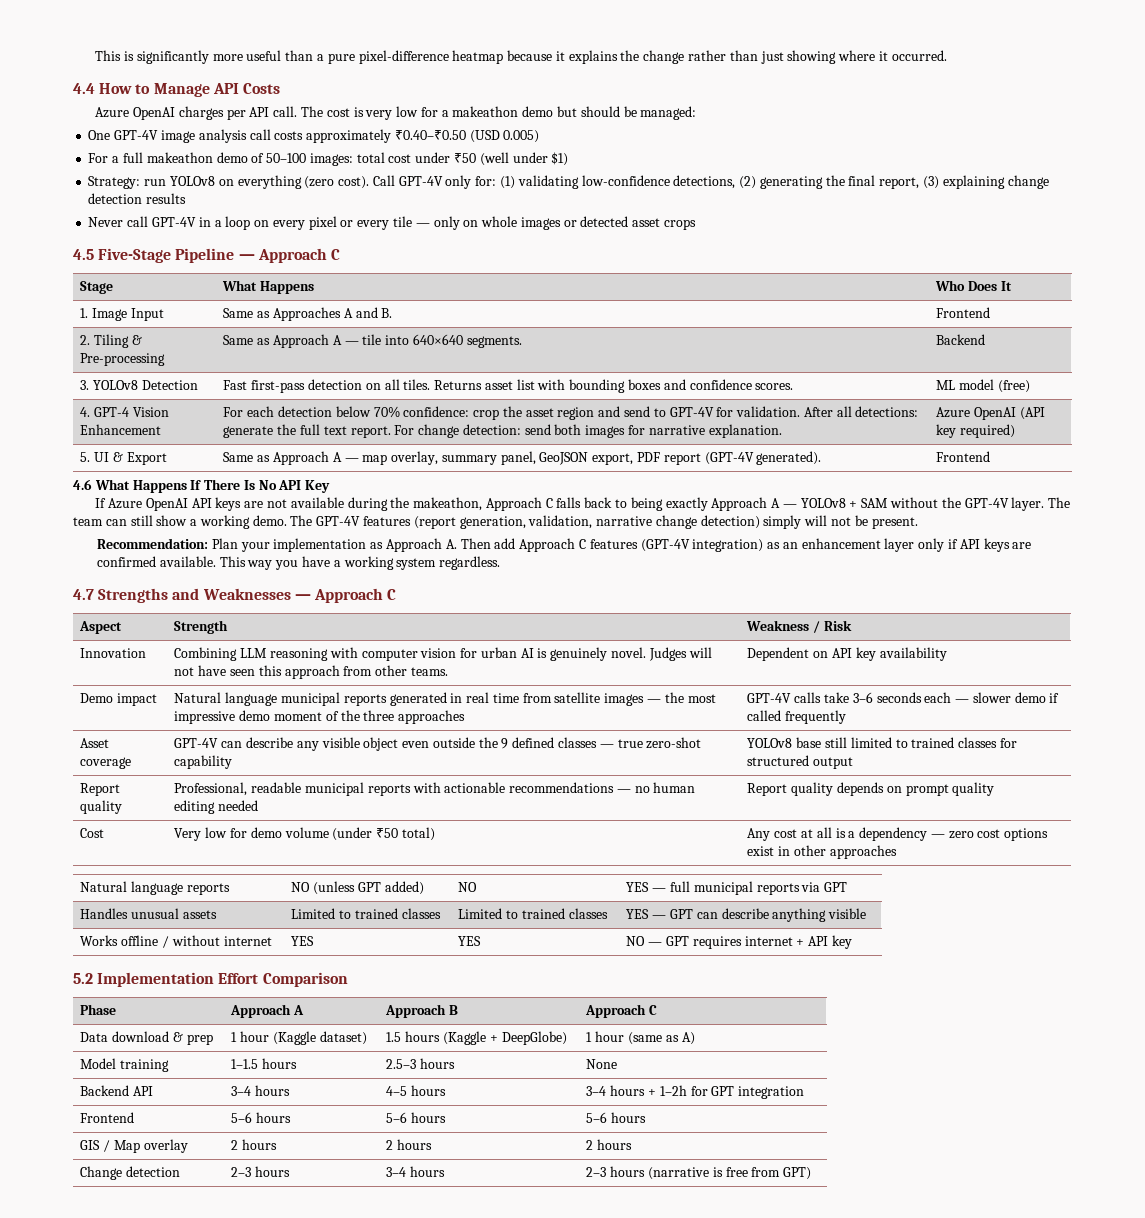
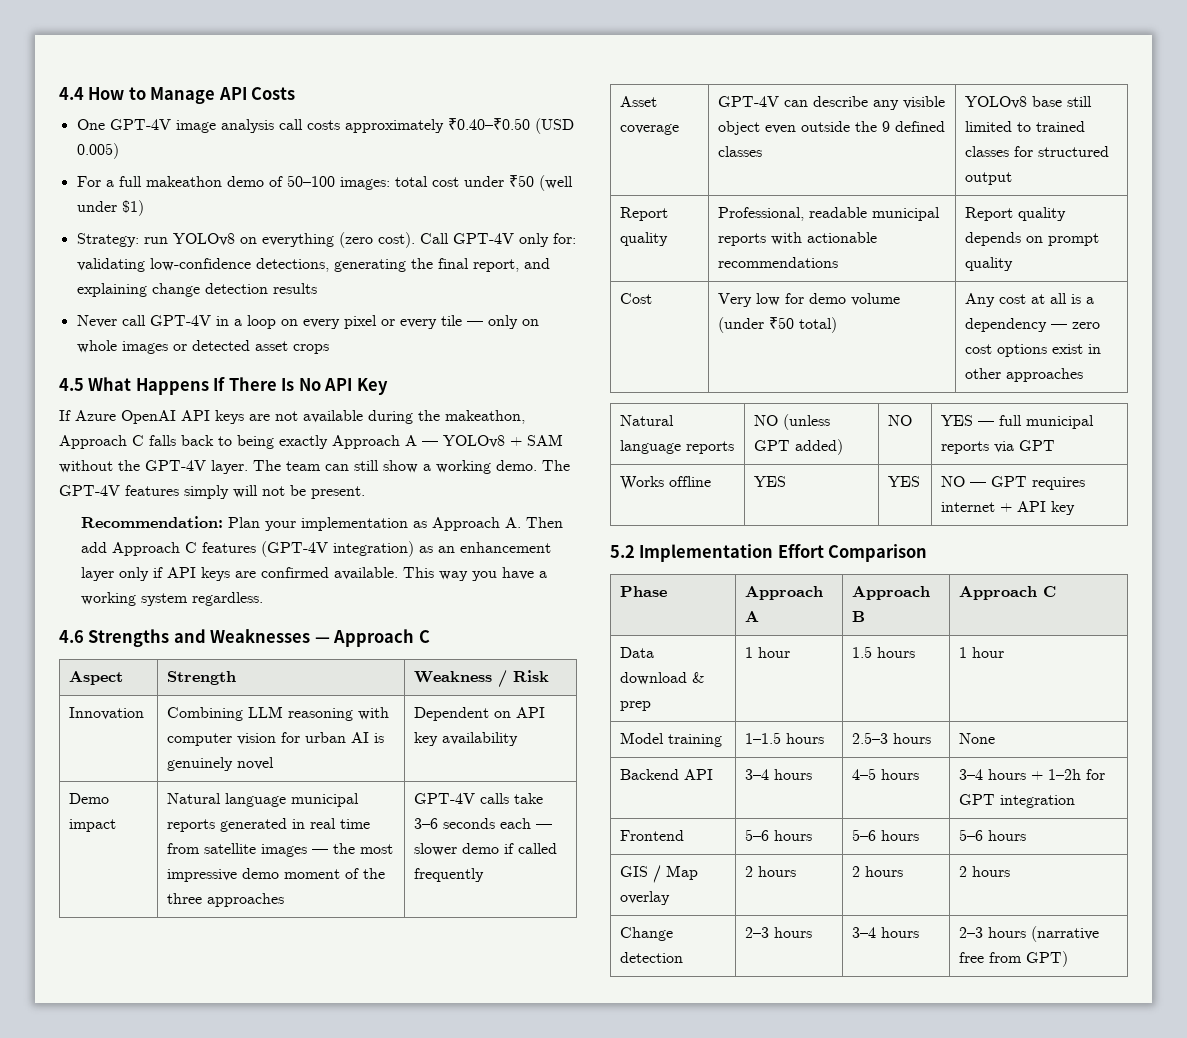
[95,50,947,64] This is significantly more useful than a pure pixel-difference heatmap because it explains the change rather than just showing where it occurred. // -> (59, 93) none
[95,106,697,120] // Azure OpenAI charges per API call. The cost is very low for a makeathon demo but should be managed: -> (296, 93) none
[499,176,515,189] (1) -> (576, 238) none
[739,176,757,189] (2) -> (329, 265) none
[922,176,939,189] (3) -> [523,258,550,269] and
[98,248,340,263] [80,281,114,294] [222,280,315,294] [935,280,1012,291] [80,308,164,321] [223,307,393,321] [936,307,991,318] [80,334,142,348] [80,353,166,366] [223,334,522,348] [936,334,986,345] [80,380,198,390] [223,379,794,393] [936,379,1030,393] [80,407,169,417] [80,424,162,435] [223,406,919,420] [223,424,782,438] [936,407,1045,420] [936,424,1016,438] [80,452,167,465] [223,451,822,465] [936,451,991,462] [73,479,92,490] Five-Stage Pipeline — Approach C // Stage | What Happens | Who Does It // 1. Image Input | Same as Approaches A and B. | Frontend // 2. Tiling & Pre-processing | Same as Approach A — tile into 640×640 segments. | Backend // 3. YOLOv8 Detection | Fast first-pass detection on all tiles. Returns asset list with bounding boxes and confidence scores. | ML model (free) // 4. GPT-4 Vision Enhancement | For each detection below 70% confidence: crop the asset region and send to GPT-4V for validation. After all detections: generate the full text report. For change detection: send both images for narrative explanation. | Azure OpenAI (API key required) // 5. UI & Export | Same as Approach A — map overlay, summary panel, GeoJSON export, PDF report (GPT-4V generated). | Frontend // 4.6 -> (84, 384) none
[413,515,760,529] (report generation, validation, narrative change detection) -> (179, 490) none
[73,589,94,600] 4.7 -> [59,630,84,643] 4.6
[610,647,712,661] [174,665,448,679] novel. Judges will not have seen this approach from other teams. -> [237,757,275,770] novel
[599,737,702,749] [174,755,233,769] — true zero-shot capability -> (763, 151) none
[616,782,696,793] [174,800,259,814] — no human editing needed -> (839, 262) none
[80,908,217,919] [291,908,441,919] [458,908,608,919] [626,908,867,922] // Handles unusual assets | Limited to trained classes | Limited to trained classes | YES — GPT can describe anything visible -> (1056, 445) none
[161,935,272,948] / without internet -> (712, 481) none
[272,1031,367,1045] (Kaggle dataset) -> (791, 652) none
[442,1031,567,1045] [586,1031,695,1045] (Kaggle + DeepGlobe) | 1 hour (same as A) -> [959,647,1005,658] | 1 hour
[712,1167,723,1177] is -> (1100, 934) none

